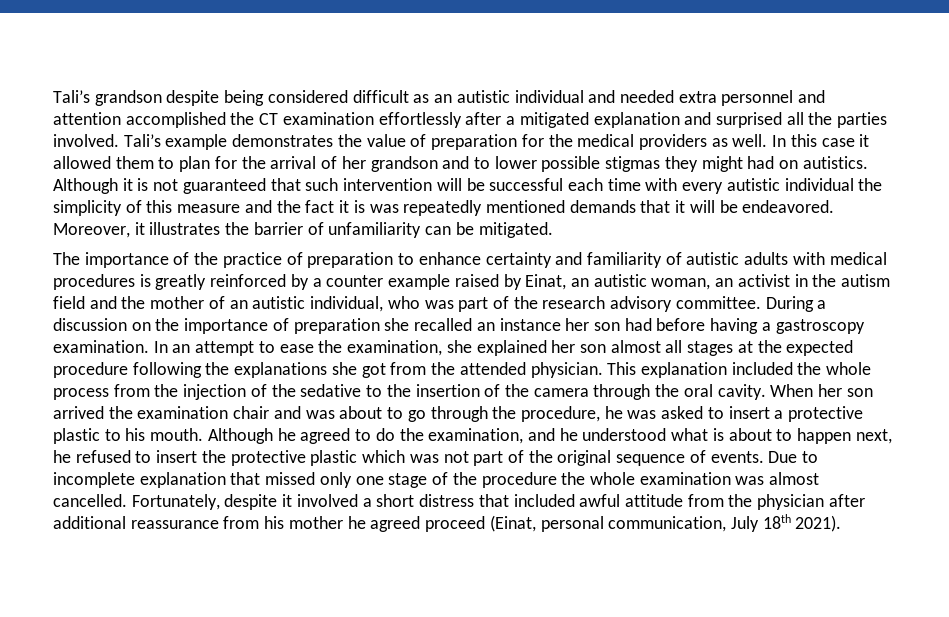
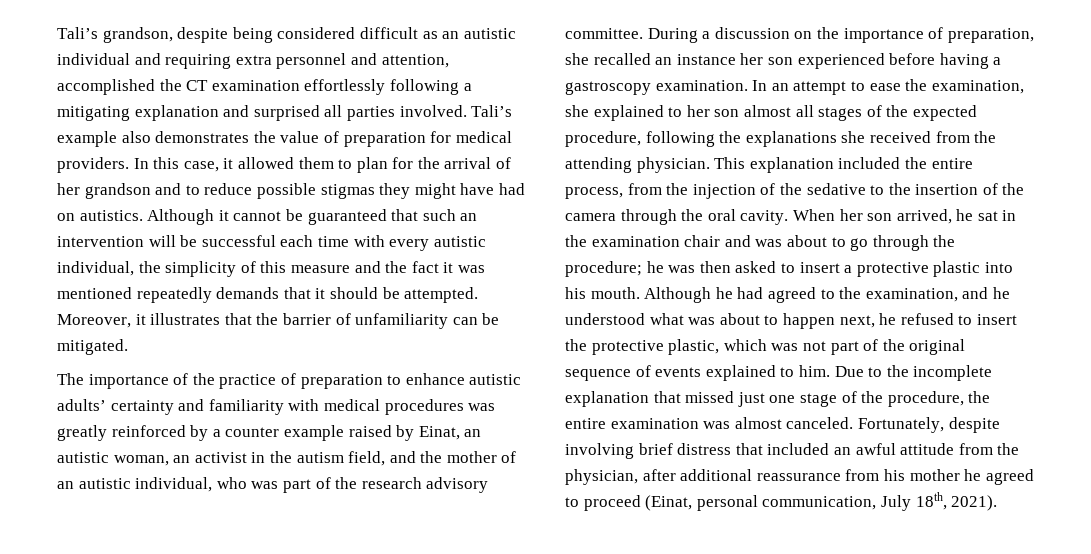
[53,90,162,106] Tali’s grandson -> [57,27,173,43] Tali’s grandson,
[619,90,674,103] needed -> [165,54,232,69] requiring
[53,112,121,125] attention -> [381,54,449,68] attention,
[465,112,589,128] after a mitigated -> [389,79,472,95] [57,106,130,121] following a mitigating
[808,112,833,125] the -> (343, 111) none
(228, 142) none -> [121,131,151,143] also
[548,134,768,150] the medical providers as well. -> [455,131,512,143] [57,157,129,173] medical providers.
[821,138,855,147] case -> [183,161,219,172] case,
[494,156,537,169] lower -> [204,183,253,195] reduce
(743, 164) none -> [460,183,495,195] have
[137,178,179,191] is not -> [233,209,303,221] cannot be
(339, 184) none -> [460,213,478,221] an
[784,178,854,191] individual -> [57,261,134,276] individual,
[353,200,835,216] is was repeatedly mentioned demands that it will be endeavored. -> [457,265,485,273] [57,287,479,303] was mentioned repeatedly demands that it should be attempted.
(221, 228) none -> [224,313,252,325] that
(481, 258) none -> [469,374,522,385] [57,399,106,411] autistic adults’
[665,252,789,265] of autistic adults -> (284, 407) none
[139,274,151,287] is -> [468,403,496,411] was
[53,296,85,309] field -> [348,451,386,466] field,
[293,318,380,334] preparation -> [947,28,1034,43] preparation,
[624,318,652,331] had -> [797,53,885,69] experienced
(547, 348) none -> [668,107,683,117] to
[737,341,753,353] at -> [866,105,882,117] of
[53,362,128,378] procedure -> [565,131,641,147] procedure,
[361,362,526,378] got from the attended -> [869,131,997,143] [565,157,632,173] received from the attending
[826,362,872,375] [53,388,109,400] whole process -> [931,158,973,169] [565,187,623,199] entire process,
[53,406,104,419] arrived -> [896,209,1017,224] arrived, he sat in
[520,406,600,422] procedure, -> [565,261,642,277] procedure;
(657, 414) none -> [699,261,731,273] then
[104,429,121,441] to -> [984,262,1013,273] into
[300,428,395,444] agreed to do -> [737,287,835,303] had agreed to
[712,428,724,441] is -> [688,317,716,325] was
[310,450,358,466] plastic -> [668,339,720,355] plastic,
[710,451,764,463] events. -> [655,365,830,381] events explained to him.
(819, 457) none -> [886,365,909,377] the
[319,472,352,488] only -> [737,392,765,407] just
[481,472,635,488] procedure the whole -> [887,391,991,407] [565,418,606,429] procedure, the entire
[53,494,127,507] cancelled. -> [786,417,854,429] canceled.
[282,494,415,507] it involved a short -> [565,443,673,459] involving brief
(575, 500) none -> [833,447,851,455] an
[757,494,825,510] physician -> [565,469,638,485] physician,
(421, 524) none -> [565,497,579,507] to
[762,514,791,529] 18th -> [915,492,947,510] 18th,

